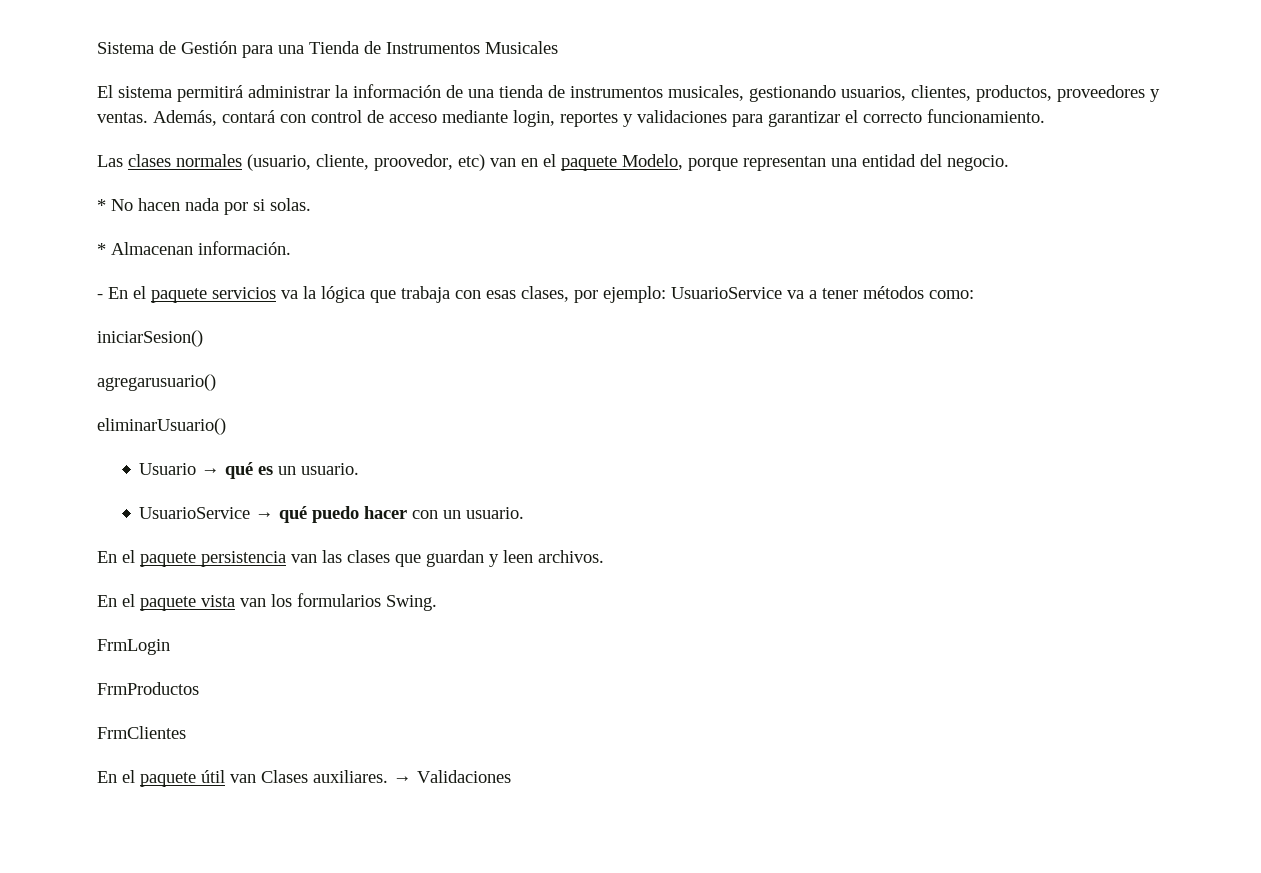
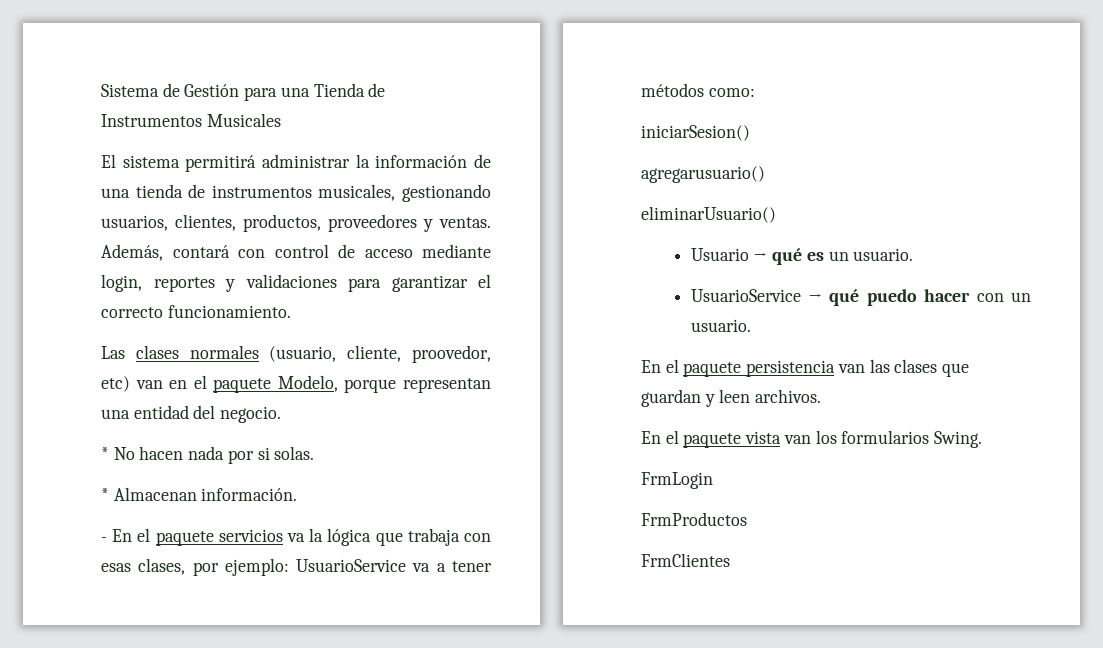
[97,770,511,787] // En el paquete útil van Clases auxiliares. → Validaciones -> (730, 560) none

